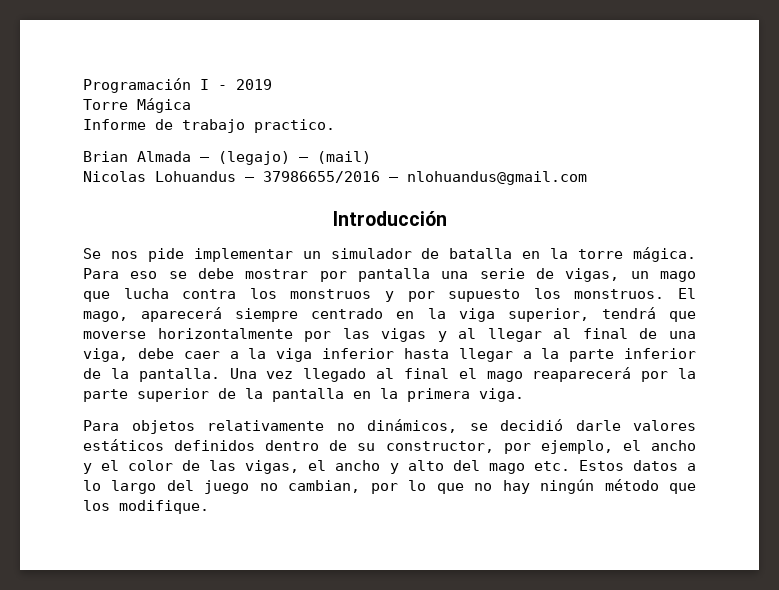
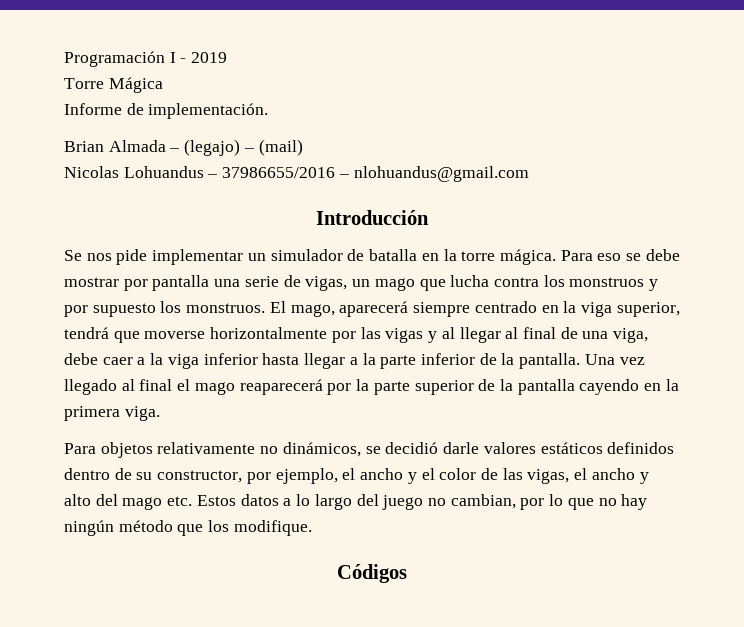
[182,119,335,133] trabajo practico. -> [148,103,269,119] implementación.
(344, 395) none -> [579,379,640,395] cayendo
(209, 507) none -> [337,564,407,583] // Códigos

